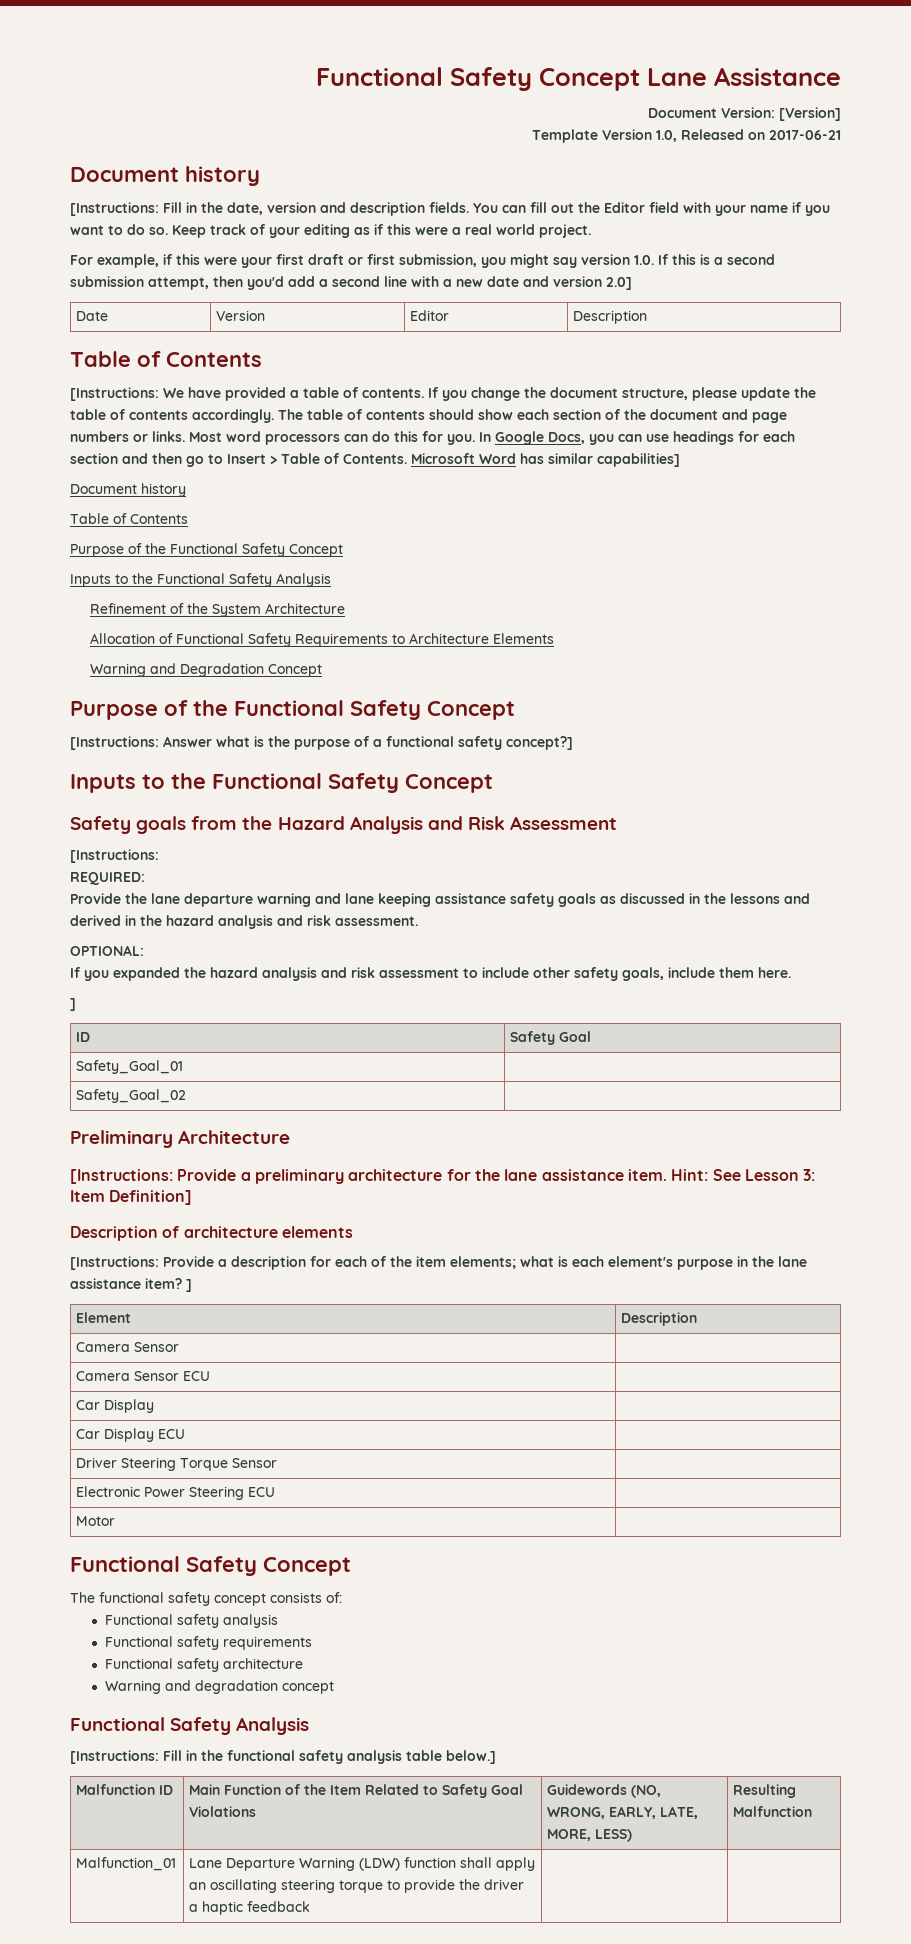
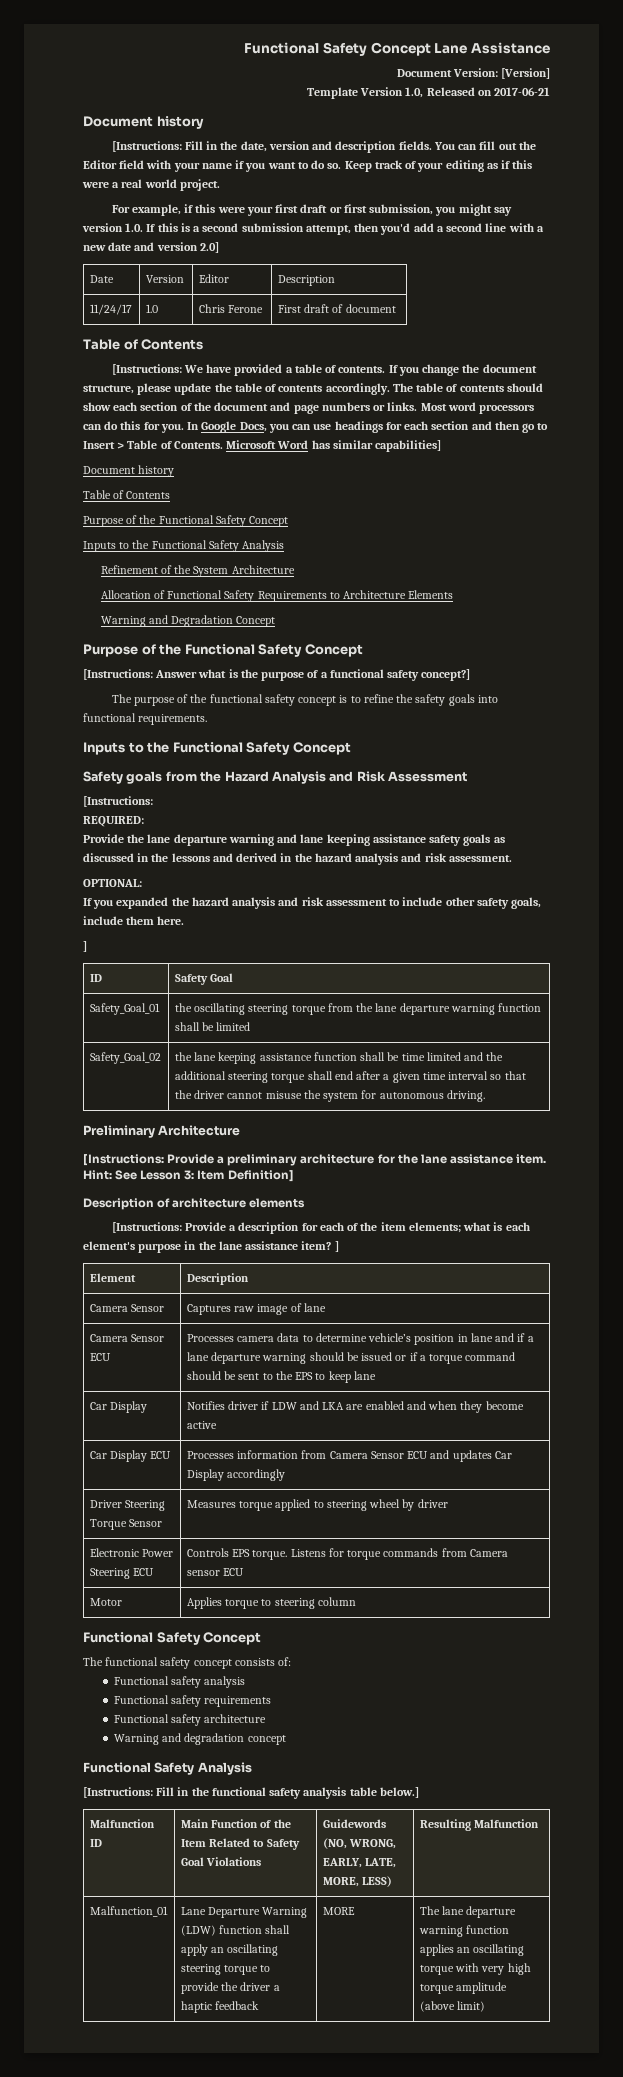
(648, 317) none -> [89,304,132,315] [145,304,158,313] [198,304,264,313] [277,304,396,313] // 11/24/17 | 1.0 | Chris Ferone | First draft of document
(573, 743) none -> [111,694,498,706] [83,713,208,725] // The purpose of the functional safety concept is to refine the safety goals into functional requirements.
[76,1089,187,1103] // Safety_Goal_02 | -> [174,1003,542,1015] [174,1022,251,1031] [89,1052,161,1064] [174,1052,504,1064] [174,1071,526,1083] [174,1090,485,1102] the oscillating steering torque from the lane departure warning function shall be limited // Safety_Goal_02 | the lane keeping assistance function shall be time limited and the additional steering torque shall end after a given time interval so that the driver cannot misuse the system for autonomous driving.
[76,1371,211,1381] [76,1399,155,1413] [76,1428,186,1442] [76,1457,278,1471] [76,1486,276,1500] [76,1516,116,1526] // Camera Sensor ECU | // Car Display | // Car Display ECU | // Driver Steering Torque Sensor | // Electronic Power Steering ECU | // Motor | -> [186,1303,326,1315] [89,1334,165,1342] [89,1353,111,1361] [186,1333,534,1345] [186,1352,516,1364] [186,1371,376,1383] [89,1401,148,1413] [186,1401,524,1413] [186,1421,217,1429] [89,1450,172,1462] [186,1450,512,1462] [186,1469,286,1481] [89,1500,166,1511] [89,1519,163,1530] [186,1499,448,1511] [89,1548,174,1557] [89,1568,155,1579] [186,1548,508,1560] [186,1568,245,1576] [89,1598,122,1606] [186,1597,356,1609] Captures raw image of lane // Camera Sensor ECU | Processes camera data to determine vehicle’s position in lane and if a lane departure warning should be issued or if a torque command should be sent to the EPS to keep lane // Car Display | Notifies driver if LDW and LKA are enabled and when they become active // Car Display ECU | Processes information from Camera Sensor ECU and updates Car Display accordingly // Driver Steering Torque Sensor | Measures torque applied to steering wheel by driver // Electronic Power Steering ECU | Controls EPS torque. Listens for torque commands from Camera sensor ECU // Motor | Applies torque to steering column
(311, 1906) | -> [322,1907,355,1915] [419,1906,517,1918] [418,1925,510,1937] [419,1944,525,1956] [419,1963,531,1975] [419,1982,508,1994] [419,2001,486,2012] MORE | The lane departure warning function applies an oscillating torque with very high torque amplitude (above limit)

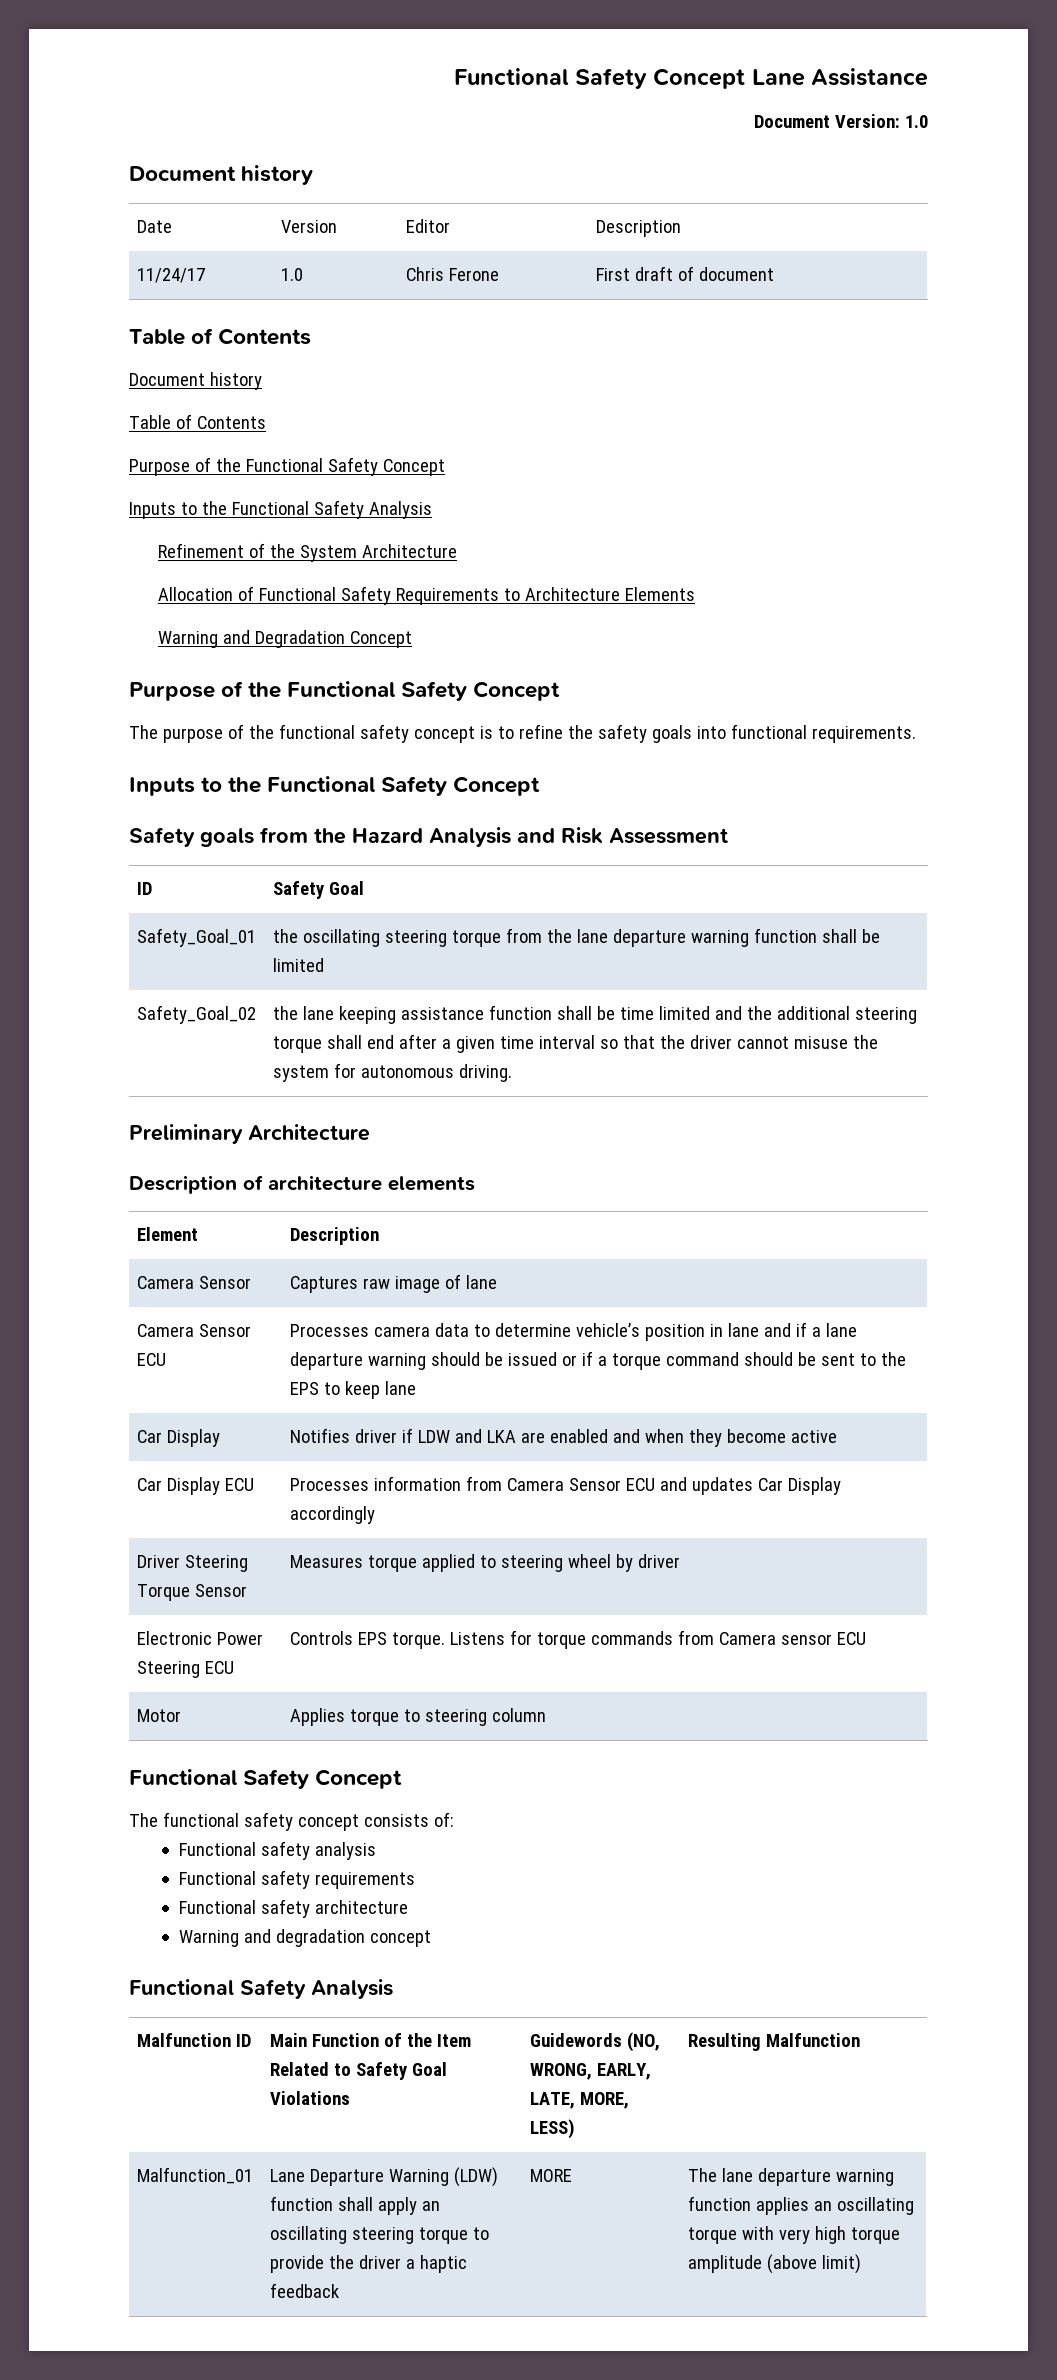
[501,68,550,79] [306,87,550,99] [83,116,204,129] [111,141,536,153] [83,160,533,172] [82,179,220,191] [111,204,512,216] [82,223,544,235] [83,242,219,253] [Version] // Template Version 1.0, Released on 2017-06-21 // Document history // [Instructions: Fill in the date, version and description fields. You can fill out the Editor field with your name if you want to do so. Keep track of your editing as if this were a real world project. // For example, if this were your first draft or first submission, you might say version 1.0. If this is a second submission attempt, then you'd add a second line with a new date and version 2.0] -> [905,115,928,128] [129,165,314,185] 1.0 // Document history
[111,364,537,376] [83,383,543,395] [83,402,535,414] [83,421,549,433] [83,440,442,452] // [Instructions: We have provided a table of contents. If you change the document structure, please update the table of contents accordingly. The table of contents should show each section of the document and page numbers or links. Most word processors can do this for you. In Google Docs, you can use headings for each section and then go to Insert > Table of Contents. Microsoft Word has similar capabilities] -> (312, 336) none
[83,669,471,681] // [Instructions: Answer what is the purpose of a functional safety concept?] -> (561, 691) none
[83,796,153,807] [83,816,144,827] [83,834,505,846] [83,853,512,865] [83,879,142,887] [83,897,542,909] [83,916,185,925] [83,941,87,952] // [Instructions: // REQUIRED: // Provide the lane departure warning and lane keeping assistance safety goals as discussed in the lessons and derived in the hazard analysis and risk assessment. // OPTIONAL: // If you expanded the hazard analysis and risk assessment to include other safety goals, include them here. // ] -> (728, 836) none
[83,1154,546,1166] [83,1170,294,1182] [83,1198,306,1210] [111,1222,530,1234] [83,1241,339,1253] [Instructions: Provide a preliminary architecture for the lane assistance item. Hint: See Lesson 3: Item Definition] // Description of architecture elements // [Instructions: Provide a description for each of the item elements; what is each element's purpose in the lane assistance item? ] -> [129,1175,475,1194] Description of architecture elements
[83,1787,419,1799] // [Instructions: Fill in the functional safety analysis table below.] -> (393, 1989) none

